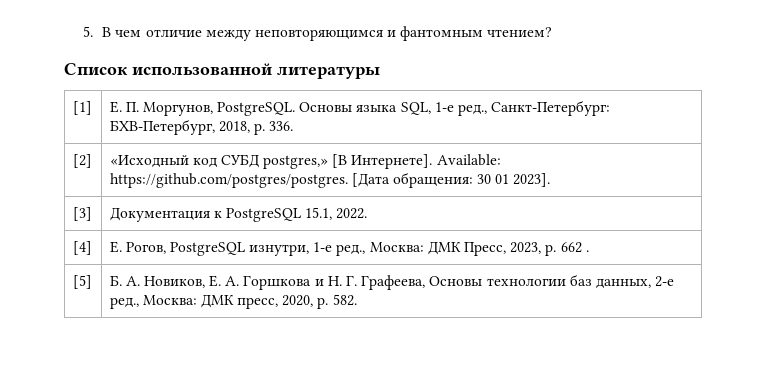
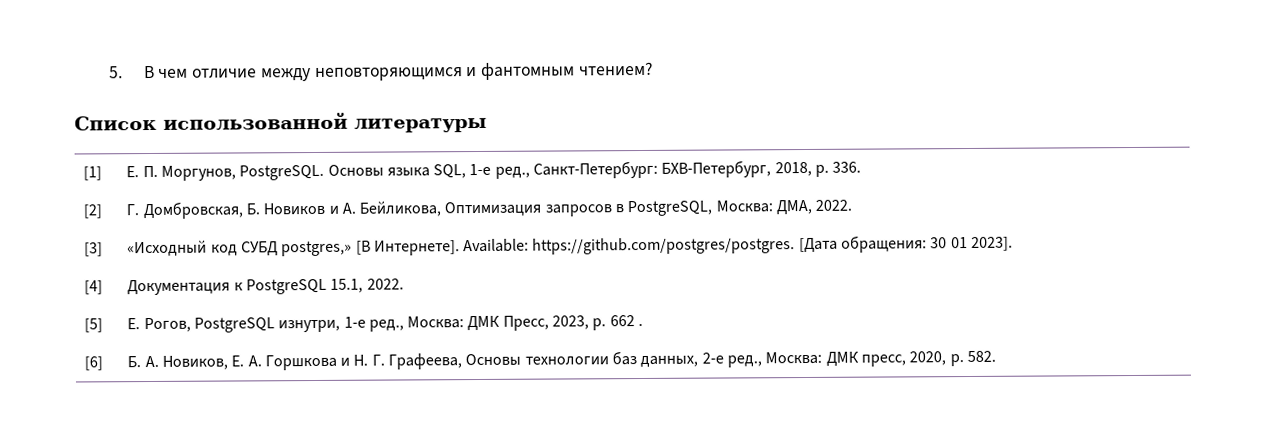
(92, 161) none -> [126,199,853,220] [84,242,104,257] | Г. Домбровская, Б. Новиков и А. Бейликова, Оптимизация запросов в PostgreSQL, Москва: ДМА, 2022. // [3]
[72,207,92,221] [3] -> [84,280,104,295] [4]
[72,241,92,255] [4] -> [84,318,104,333] [5]
[72,275,92,289] [5] -> [84,356,104,371] [6]

